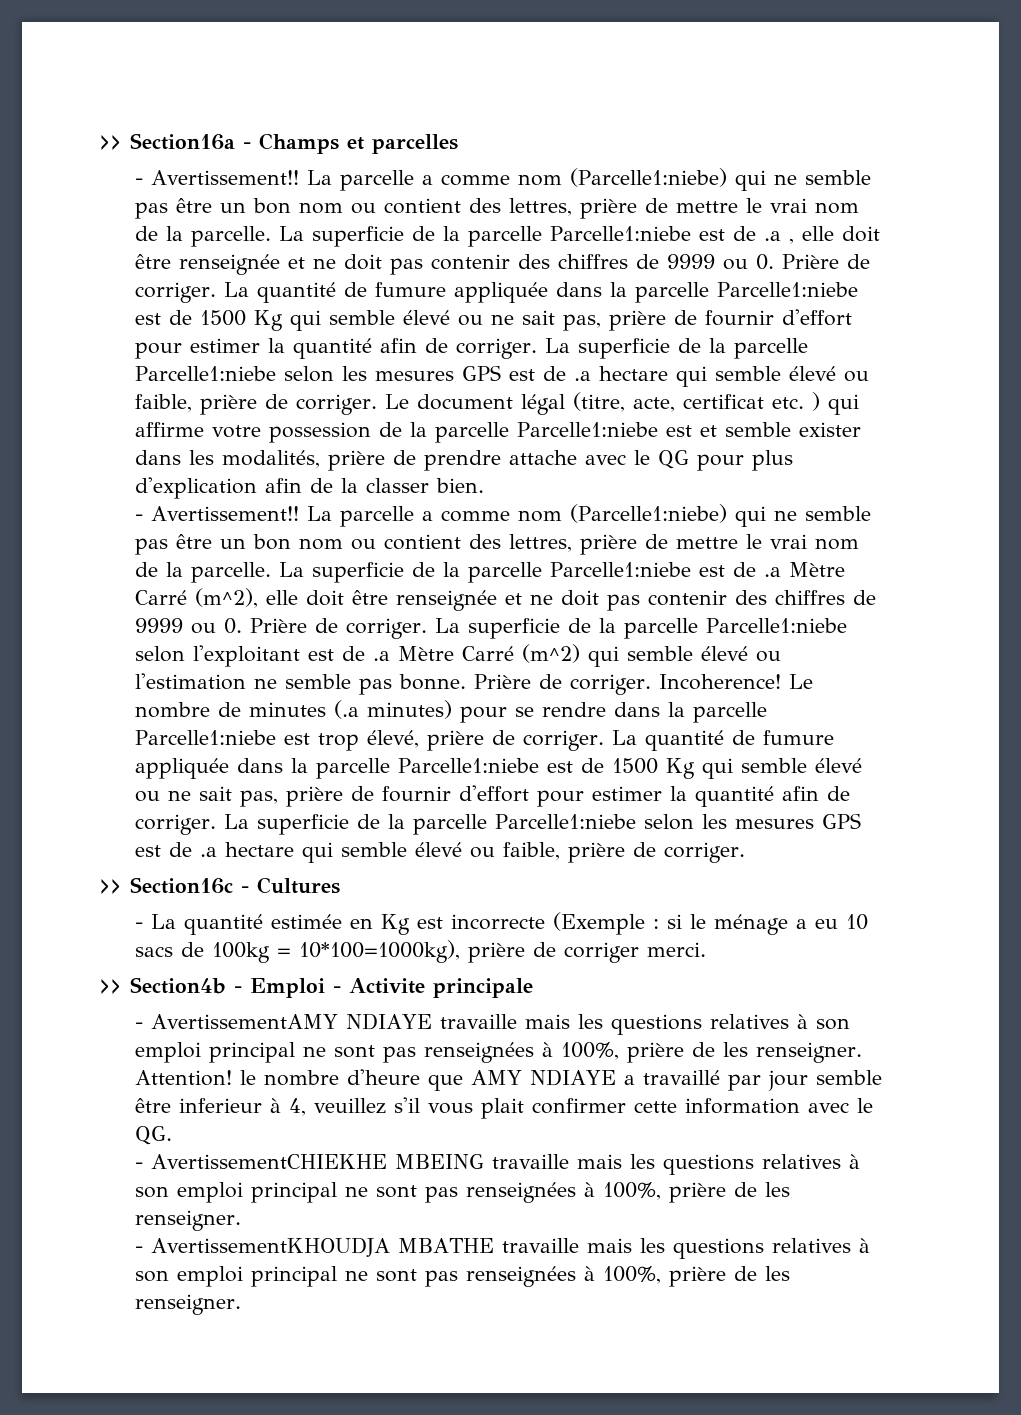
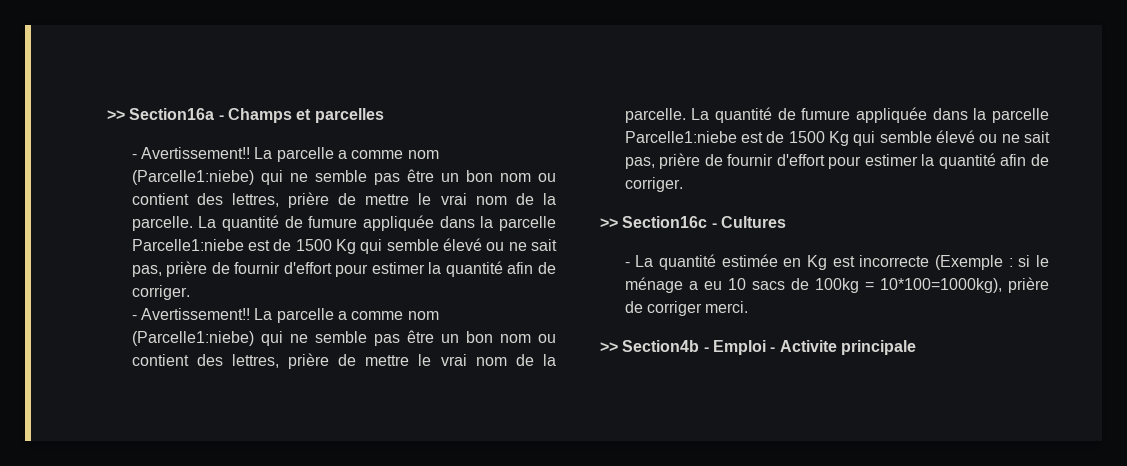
[312,226,881,247] [135,254,871,275] [135,282,250,303] superficie de la parcelle Parcelle1:niebe est de .a , elle doit être renseignée et ne doit pas contenir des chiffres de 9999 ou 0. Prière de corriger. La -> (217, 222) none
[545,338,809,359] [135,365,870,387] [135,392,860,415] [135,422,862,443] [135,450,794,471] [135,477,485,499] La superficie de la parcelle Parcelle1:niebe selon les mesures GPS est de .a hectare qui semble élevé ou faible, prière de corriger. Le document légal (titre, acte, certificat etc. ) qui affirme votre possession de la parcelle Parcelle1:niebe est et semble exister dans les modalités, prière de prendre attache avec le QG pour plus d'explication afin de la classer bien. -> (190, 292) none
[312,562,846,583] [135,588,877,611] [135,618,848,639] [135,644,782,667] [135,673,814,695] [135,700,768,723] [135,730,638,751] superficie de la parcelle Parcelle1:niebe est de .a Mètre Carré (m^2), elle doit être renseignée et ne doit pas contenir des chiffres de 9999 ou 0. Prière de corriger. La superficie de la parcelle Parcelle1:niebe selon l'exploitant est de .a Mètre Carré (m^2) qui semble élevé ou l'estimation ne semble pas bonne. Prière de corriger. Incoherence! Le nombre de minutes (.a minutes) pour se rendre dans la parcelle Parcelle1:niebe est trop élevé, prière de corriger. La -> (710, 114) none
[224,813,862,835] [135,842,746,863] La superficie de la parcelle Parcelle1:niebe selon les mesures GPS est de .a hectare qui semble élevé ou faible, prière de corriger. -> (683, 184) none
[135,1013,850,1035] [135,1042,863,1063] [135,1069,883,1091] [135,1097,874,1119] [135,1126,173,1145] [135,1154,861,1175] [135,1182,791,1203] [135,1210,242,1231] [135,1237,871,1259] [135,1266,791,1287] [135,1294,242,1315] // - AvertissementAMY NDIAYE travaille mais les questions relatives à son emploi principal ne sont pas renseignées à 100%, prière de les renseigner. Attention! le nombre d'heure que AMY NDIAYE a travaillé par jour semble être inferieur à 4, veuillez s'il vous plait confirmer cette information avec le QG. // - AvertissementCHIEKHE MBEING travaille mais les questions relatives à son emploi principal ne sont pas renseignées à 100%, prière de les renseigner. // - AvertissementKHOUDJA MBATHE travaille mais les questions relatives à son emploi principal ne sont pas renseignées à 100%, prière de les renseigner. -> (916, 347) none

